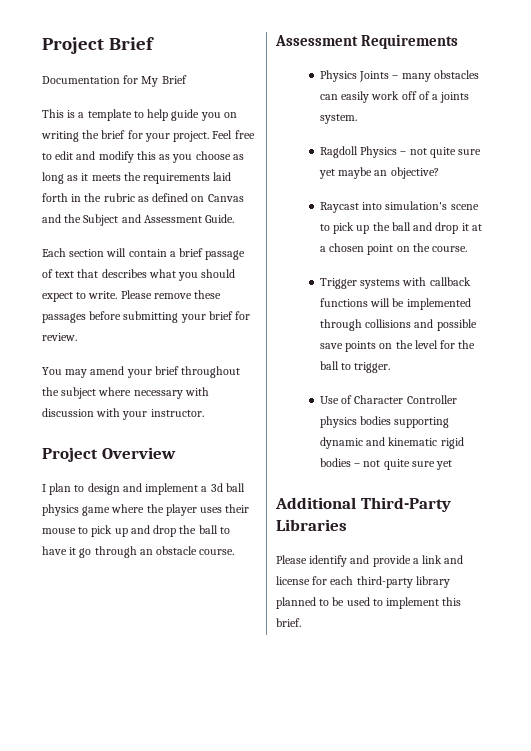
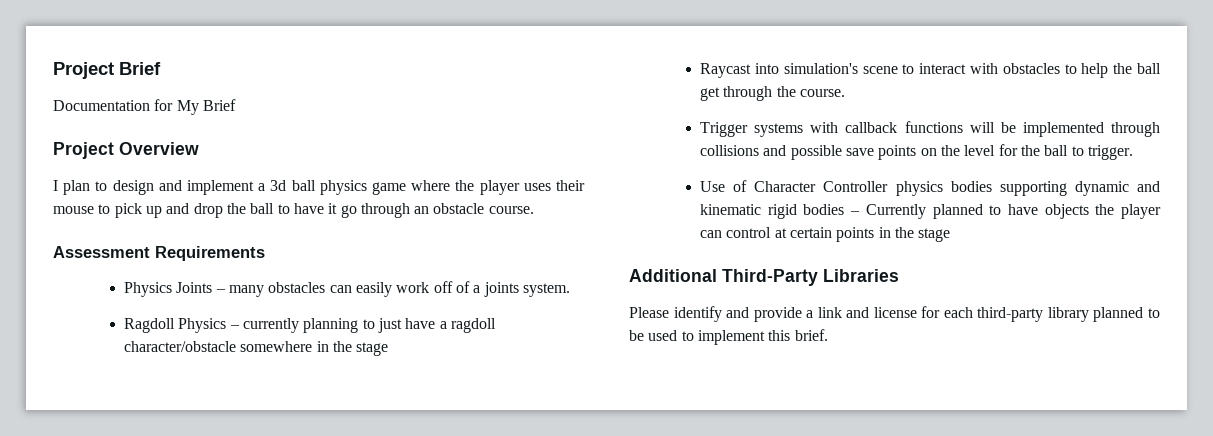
[42,109,237,121] [41,130,255,142] [42,151,244,163] [42,172,232,184] [42,193,244,202] [42,214,235,226] [42,248,246,260] [42,269,236,281] [42,290,222,302] [42,311,251,323] [42,333,77,341] [42,366,241,378] [42,387,209,399] [42,408,204,420] // This is a template to help guide you on writing the brief for your project. Feel free to edit and modify this as you choose as long as it meets the requirements laid forth in the rubric as defined on Canvas and the Subject and Assessment Guide. // Each section will contain a brief passage of text that describes what you should expect to write. Please remove these passages before submitting your brief for review. // You may amend your brief throughout the subject where necessary with discussion with your instructor. -> (236, 105) none
[409,147,482,158] [318,167,439,179] not quite sure yet maybe an objective? -> [243,318,496,333] [124,341,389,356] currently planning to just have a ragdoll character/obstacle somewhere in the stage
[333,222,482,234] [319,243,410,255] pick up the ball and drop it at a chosen point on -> [919,63,1162,78] [700,86,773,101] interact with obstacles to help the ball get through
[363,459,453,470] not quite sure yet -> [865,204,1161,219] [700,227,951,242] Currently planned to have objects the player can control at certain points in the stage

